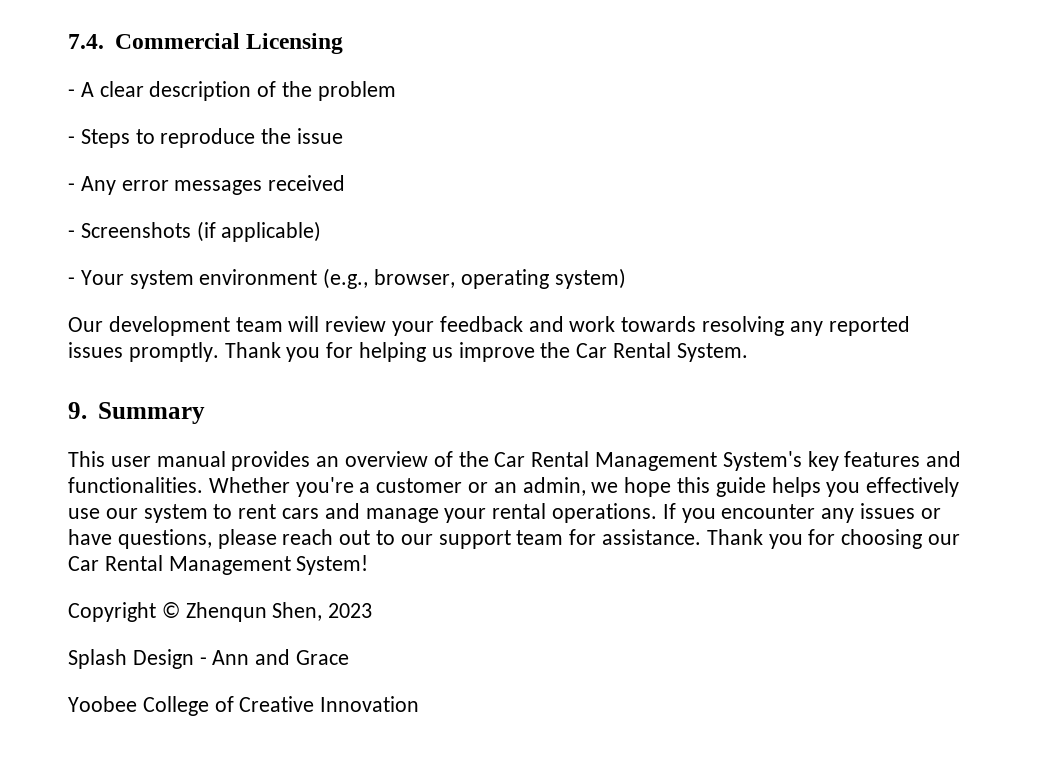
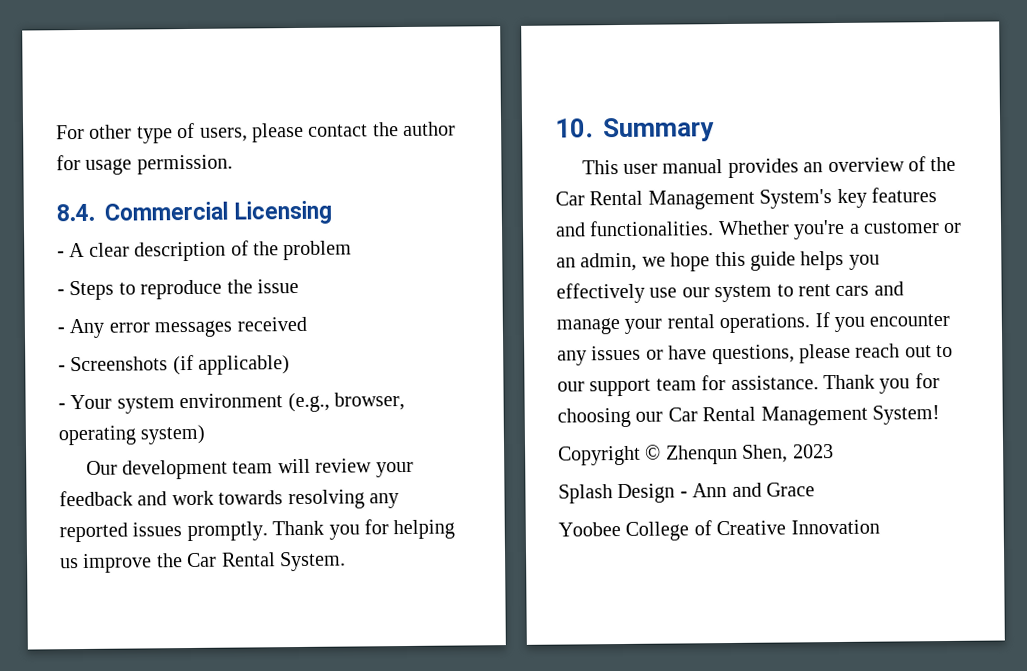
[68,34,104,49] 7.4. -> [56,121,457,144] [56,154,233,175] [56,203,95,222] For other type of users, please contact the author for usage permission. // 8.4.
[68,402,87,419] 9. -> [554,118,594,138] 10.

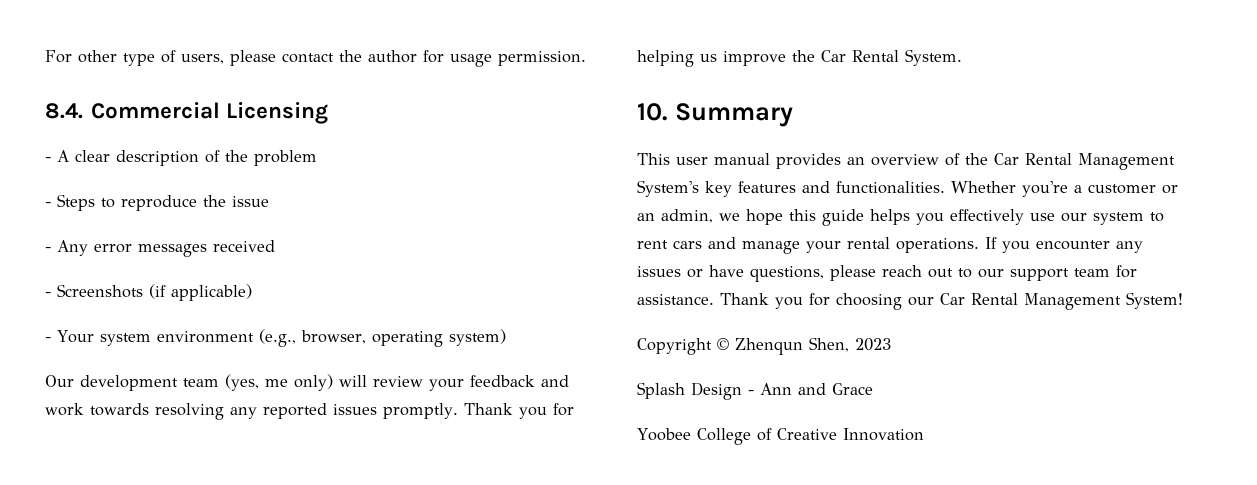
(274, 467) none -> [225,374,333,391] (yes, me only)

